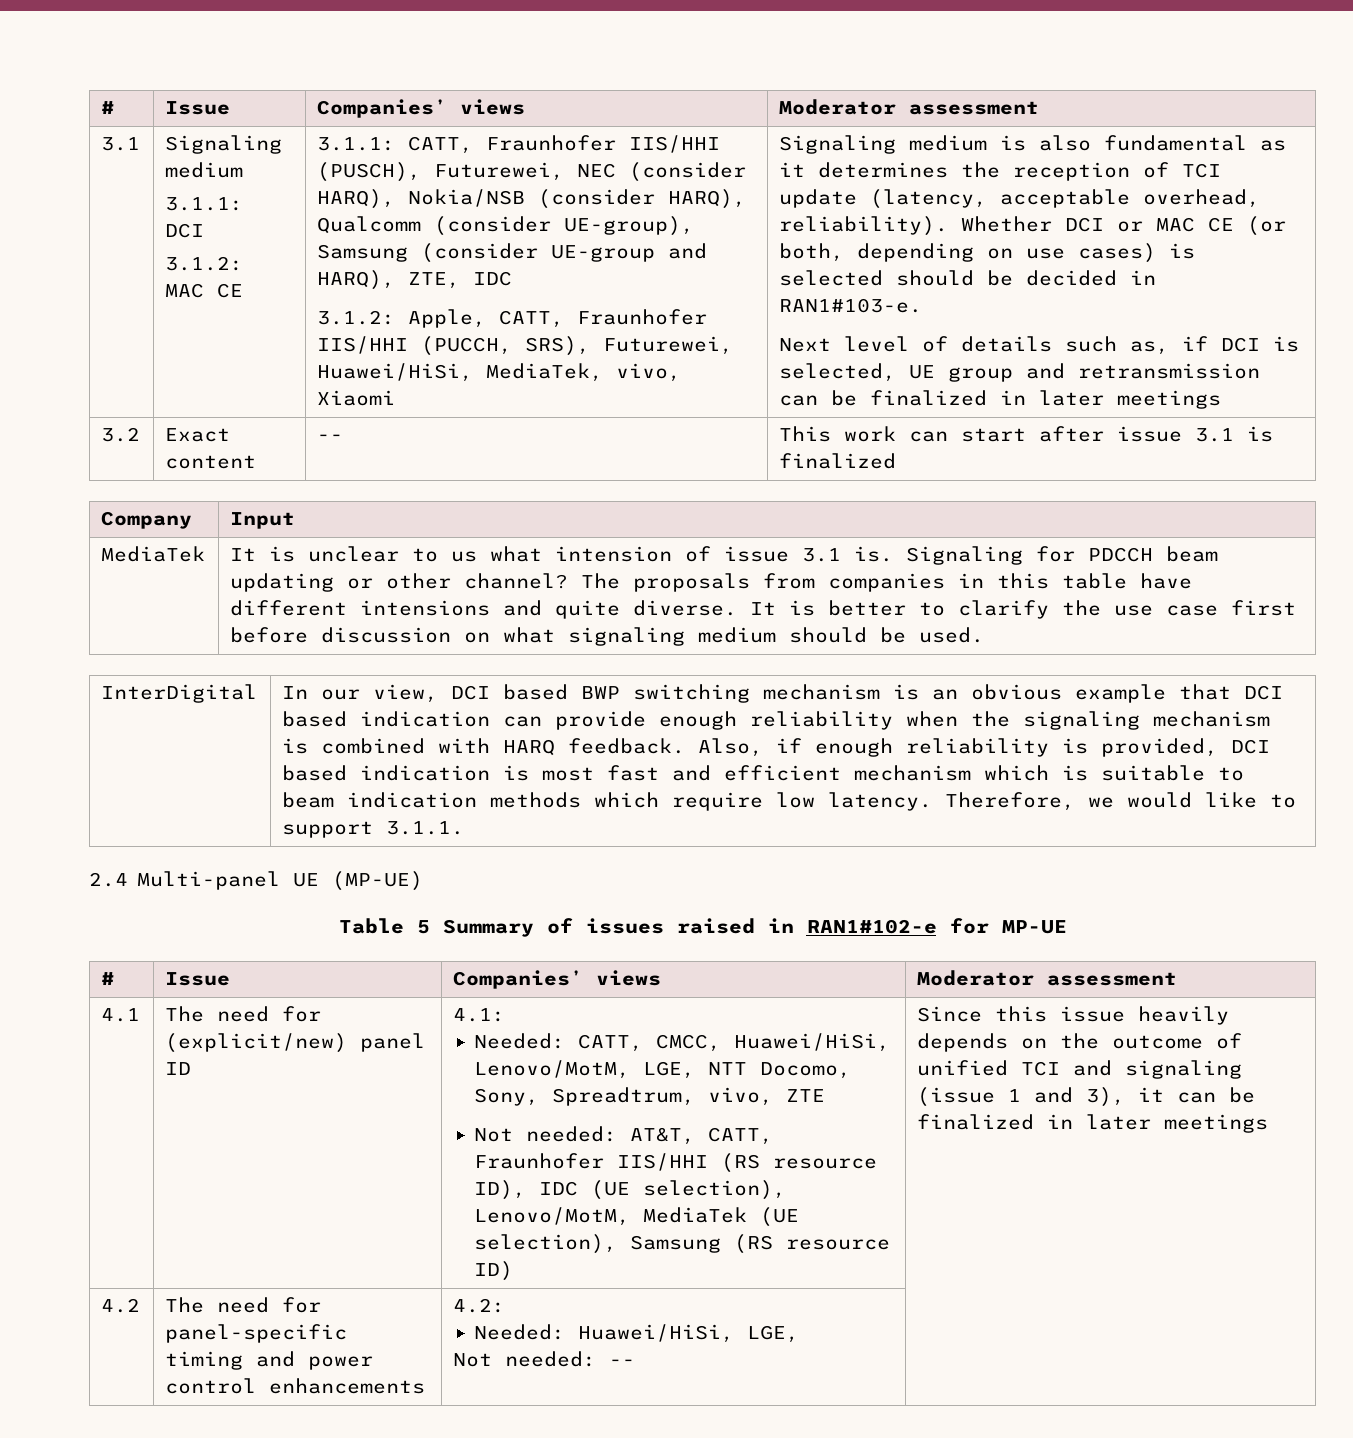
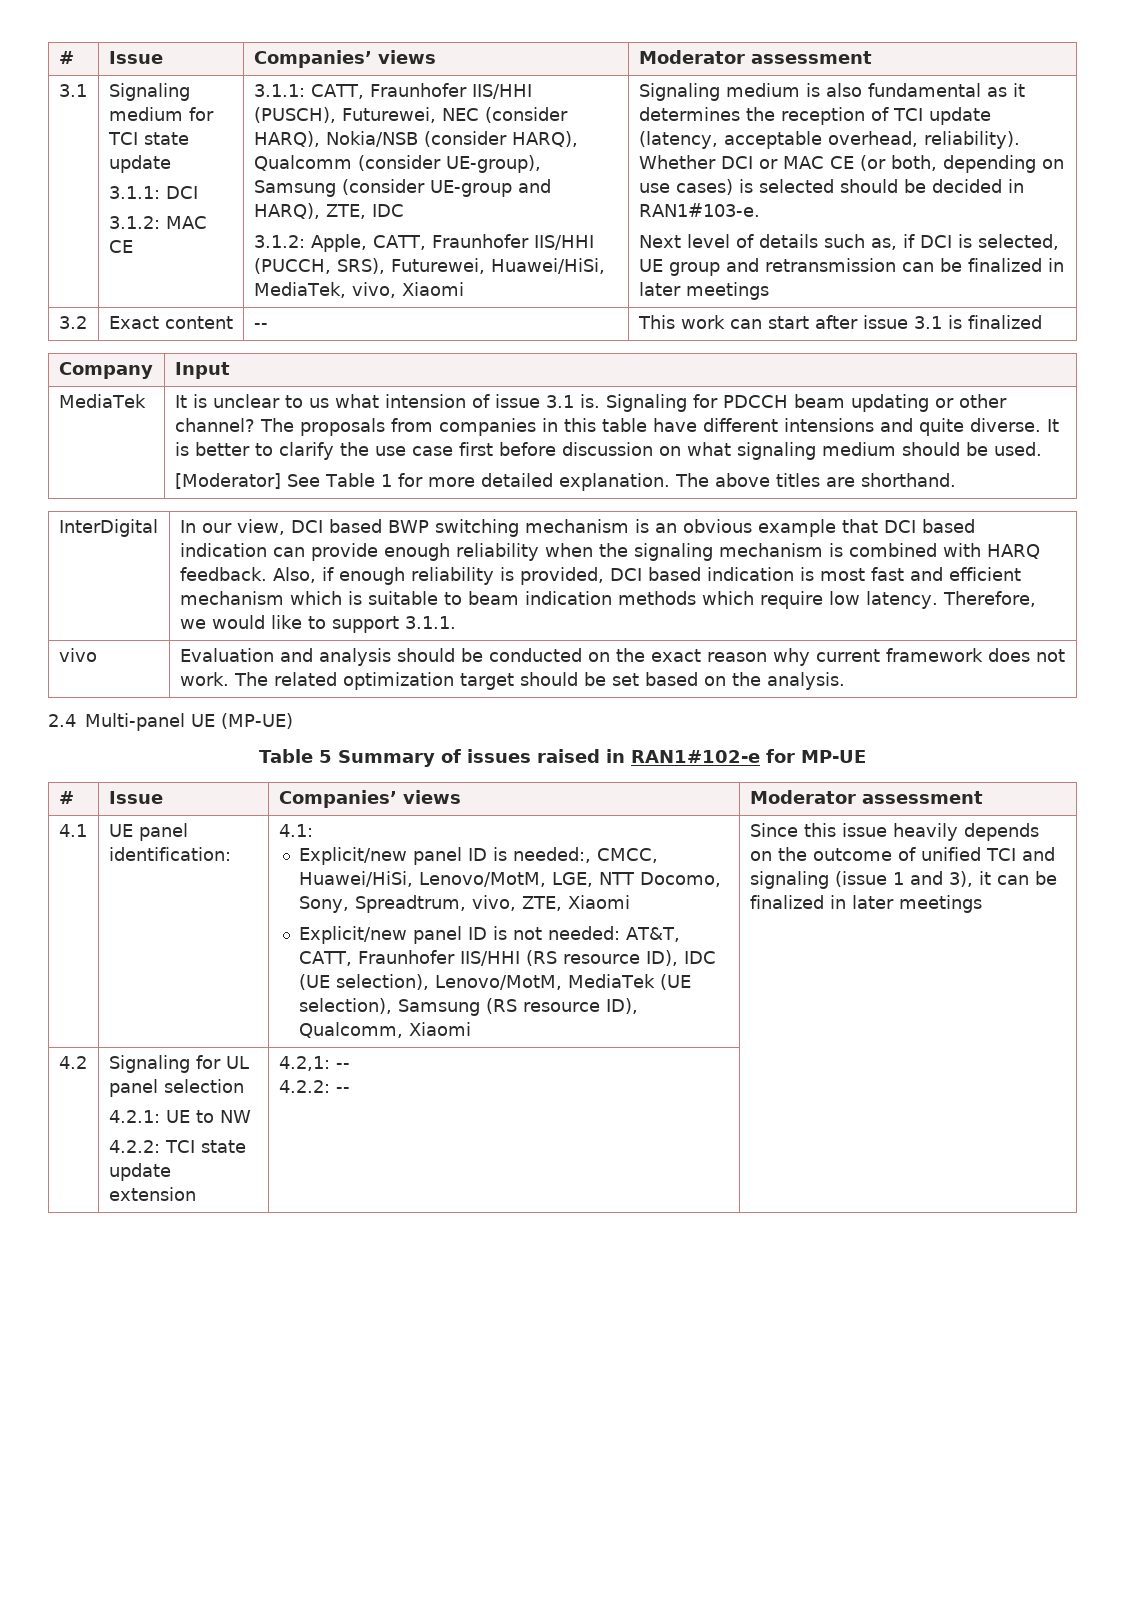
(244, 170) none -> [188,107,214,121] [107,132,189,145] [108,155,171,173] for TCI state update
(985, 635) none -> [174,473,956,491] // [Moderator] See Table 1 for more detailed explanation. The above titles are shorthand.
(465, 828) none -> [58,648,97,662] [179,648,1065,666] [179,672,845,690] // vivo | Evaluation and analysis should be conducted on the exact reason why current framework does not work. The related optimization target should be set based on the analysis.
[165,1006,322,1022] [165,1033,426,1053] [165,1062,192,1075] [453,1008,506,1022] [473,1033,643,1052] The need for (explicit/new) panel ID | 4.1: // Needed: CATT, -> [108,823,188,841] [108,847,231,861] [278,824,313,837] [298,847,591,865] UE panel identification: | 4.1: // Explicit/new panel ID is needed:,
[785,1089,825,1102] [473,1128,513,1142] ZTE // Not -> [521,895,630,911] [298,926,542,944] ZTE, Xiaomi // Explicit/new panel ID is not
[473,1261,513,1281] ID) -> [605,998,638,1014] [298,1022,471,1038] ID), Qualcomm, Xiaomi
[165,1297,322,1313] [165,1324,348,1343] [165,1351,374,1370] [165,1378,426,1394] [453,1298,506,1313] [473,1324,799,1343] [453,1351,597,1367] The need for panel-specific timing and power control enhancements | 4.2: // Needed: Huawei/HiSi, LGE, // Not needed: -> [108,1055,249,1073] [108,1079,244,1097] [108,1110,251,1123] [108,1140,246,1153] [108,1163,171,1181] [108,1187,196,1201] [278,1056,350,1071] [278,1080,330,1093] Signaling for UL panel selection // 4.2.1: UE to NW // 4.2.2: TCI state update extension | 4.2,1: -- // 4.2.2:

